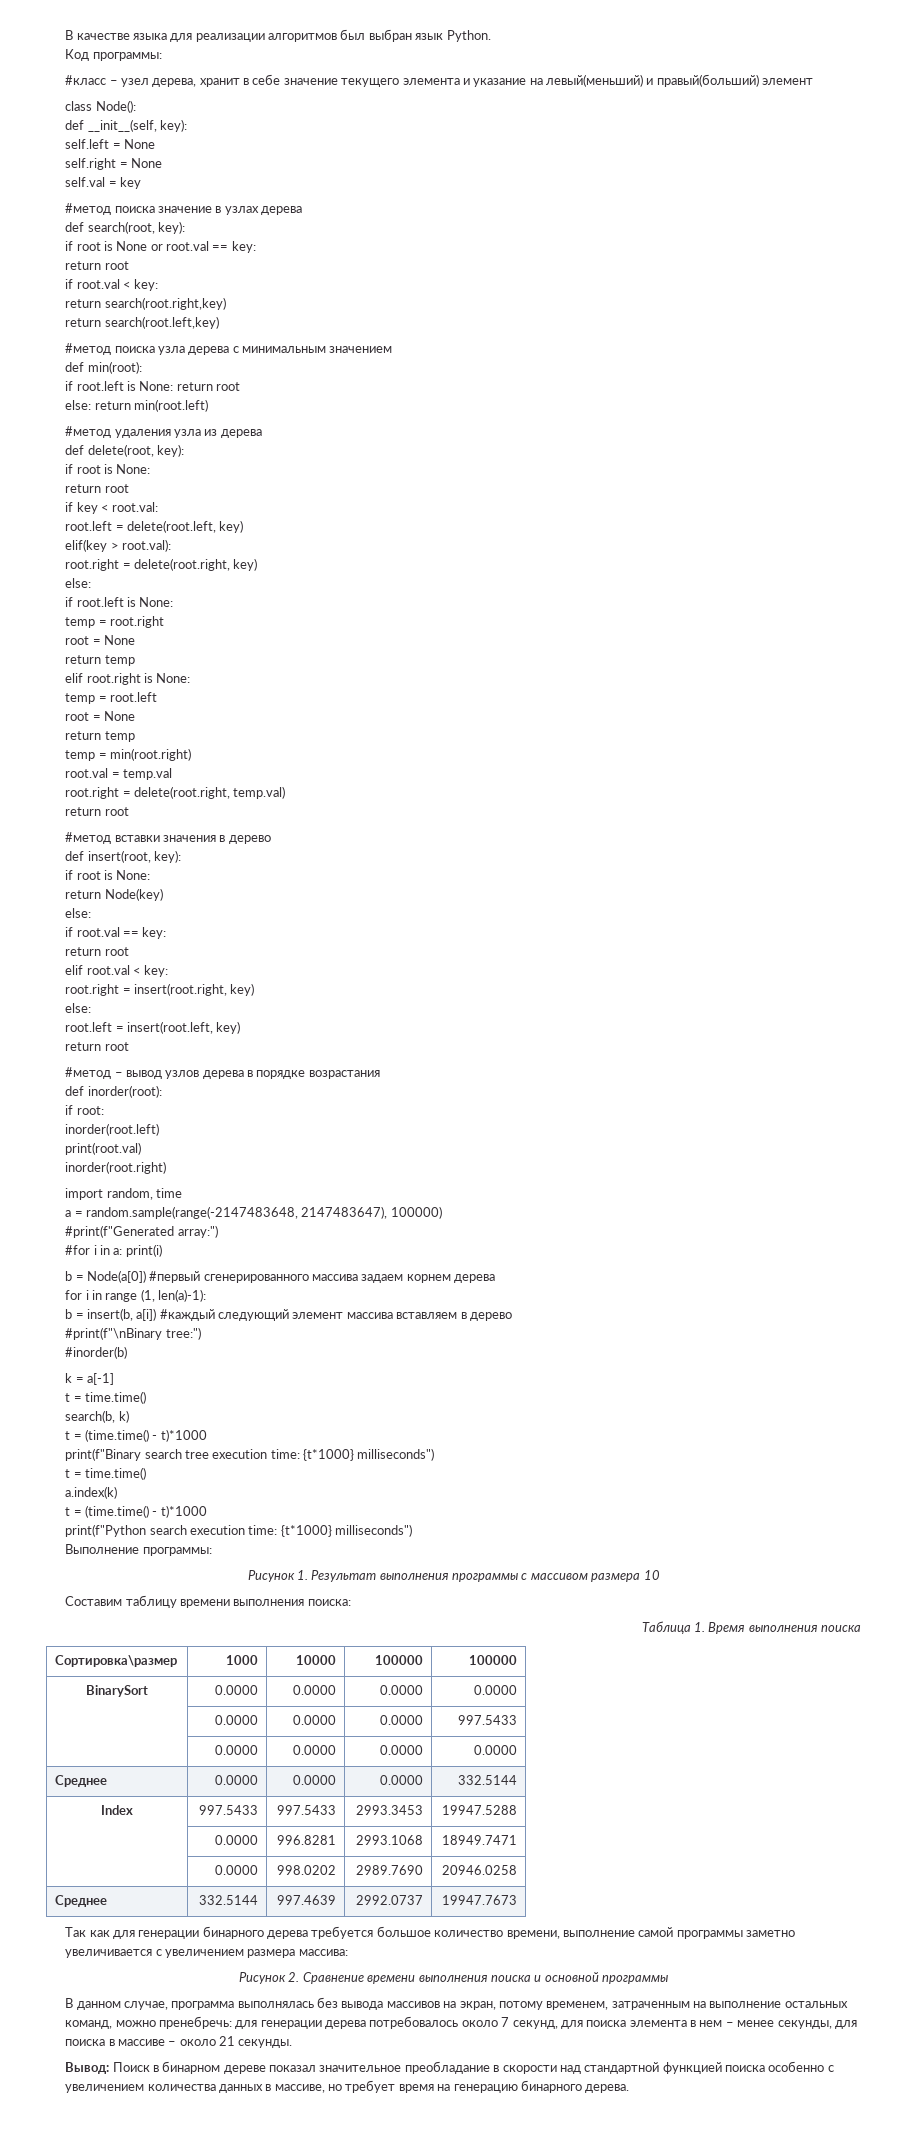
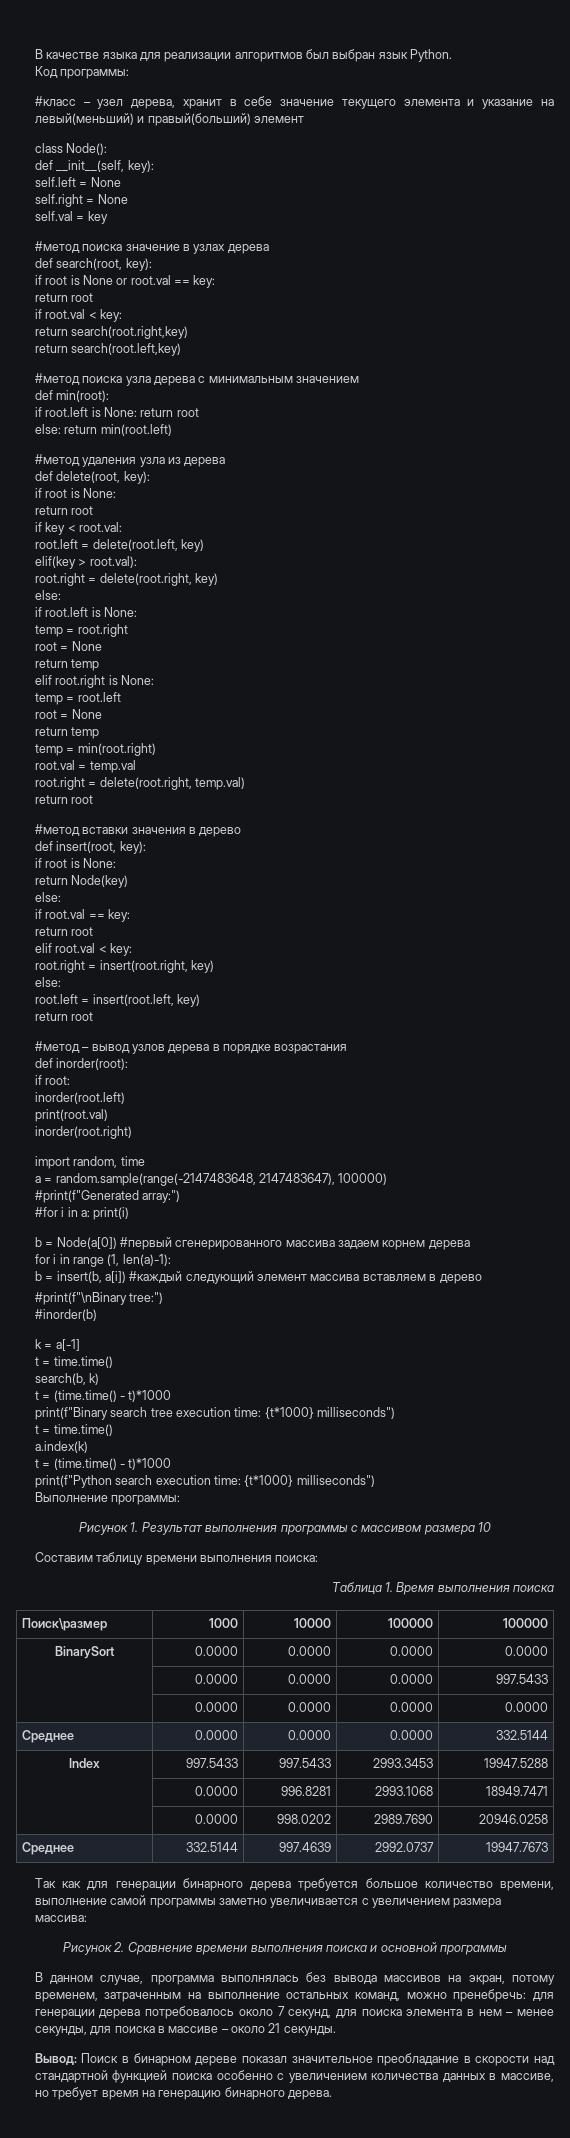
[55,1655,178,1667] Сортировка\размер -> [21,1618,107,1631] Поиск\размер

